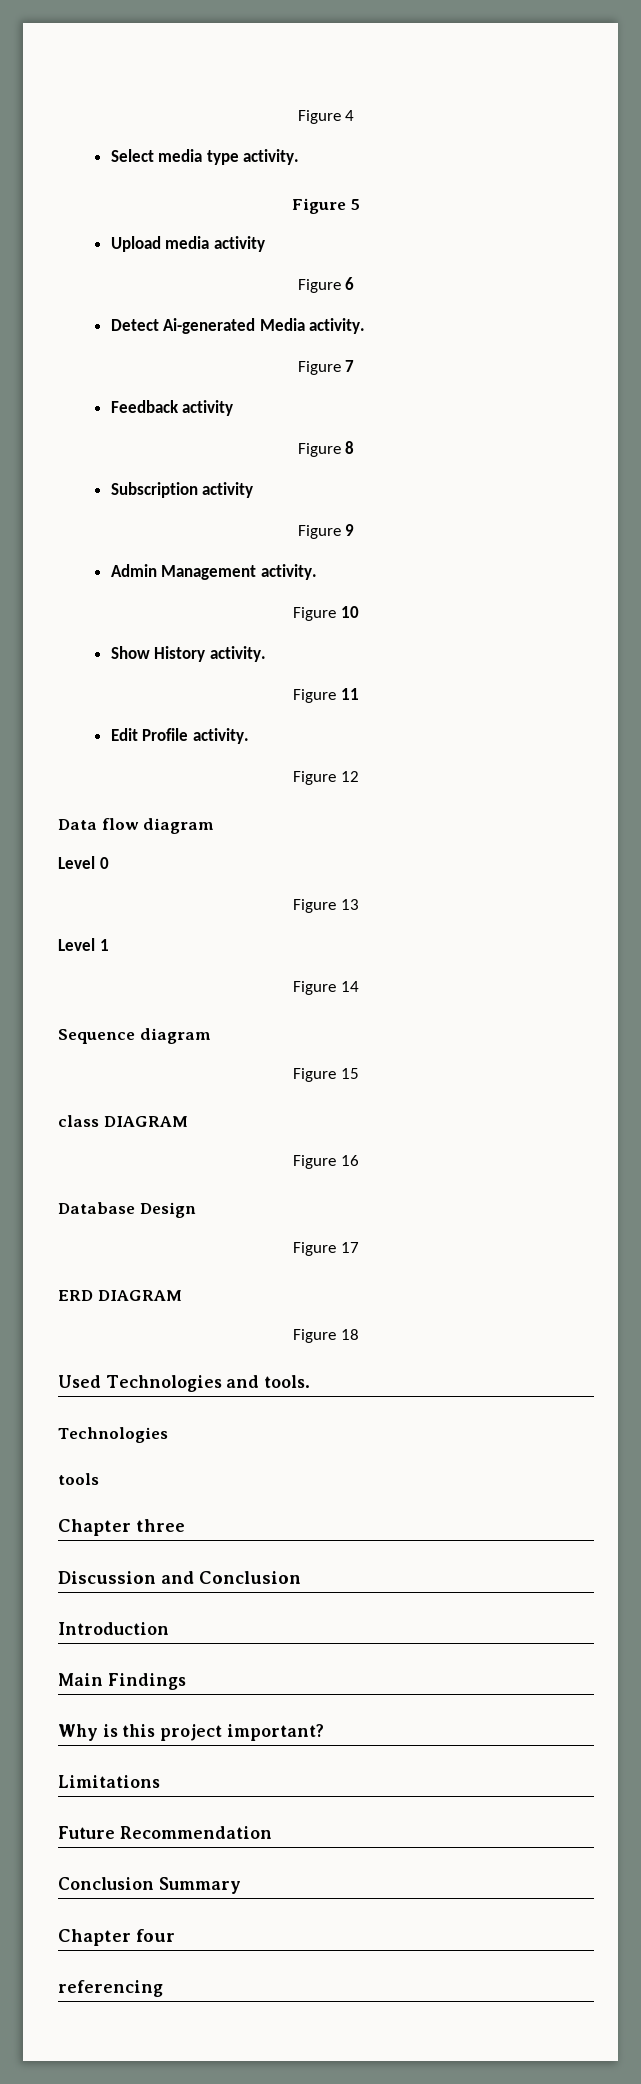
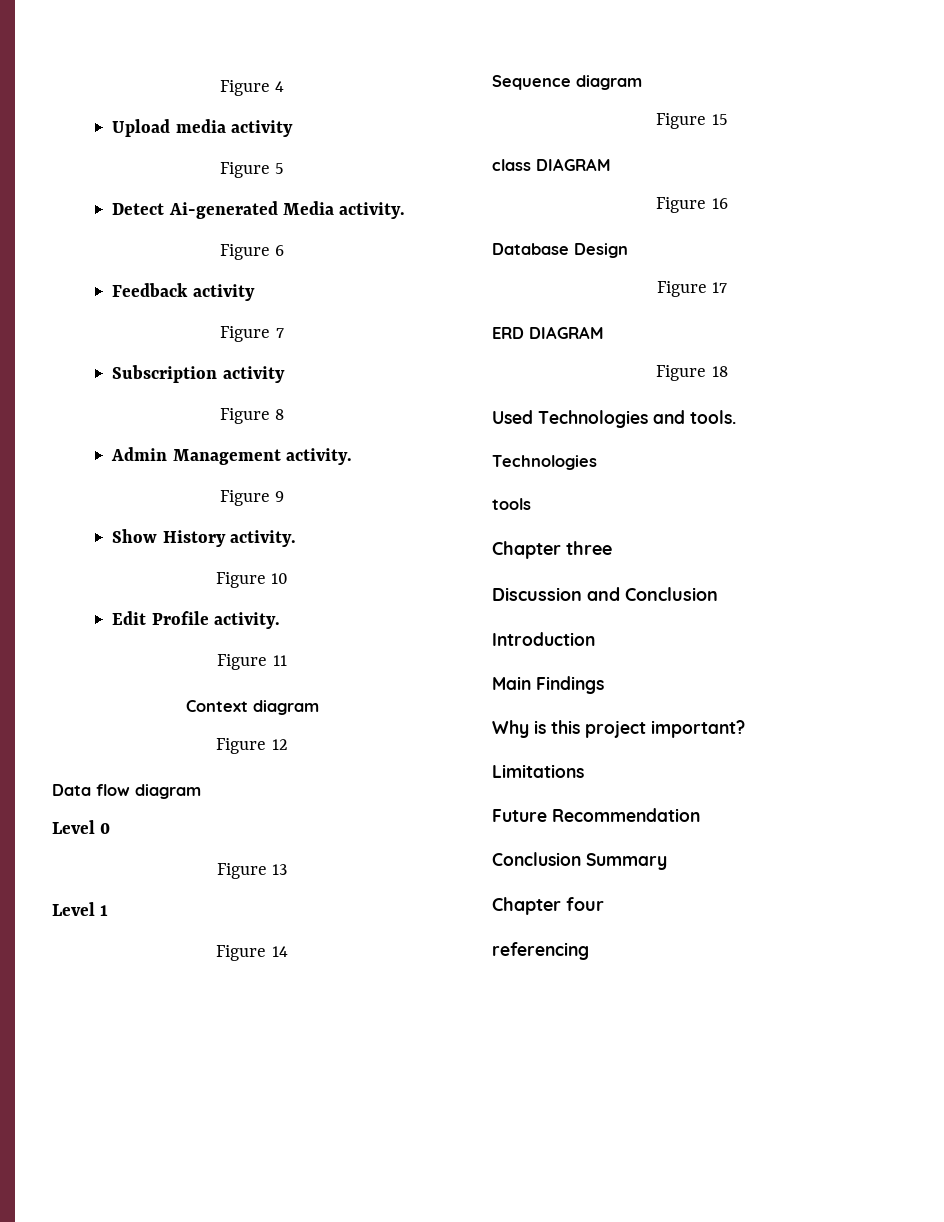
[110,149,300,165] [292,198,360,214] // Select media type activity. // Figure 5 -> (285, 86) none
[345,277,355,290] 6 -> [275,163,285,174] 5
[345,360,355,372] 7 -> [275,245,285,256] 6
[345,441,355,454] 8 -> [275,328,284,338] 7
[345,524,355,536] 9 -> [275,409,285,420] 8
[340,606,359,618] 10 -> [275,491,285,502] 9
[340,688,359,700] 11 -> [271,573,289,584] 10
(249, 736) none -> [217,654,287,670] [185,700,319,715] // Figure 11 // Context diagram

